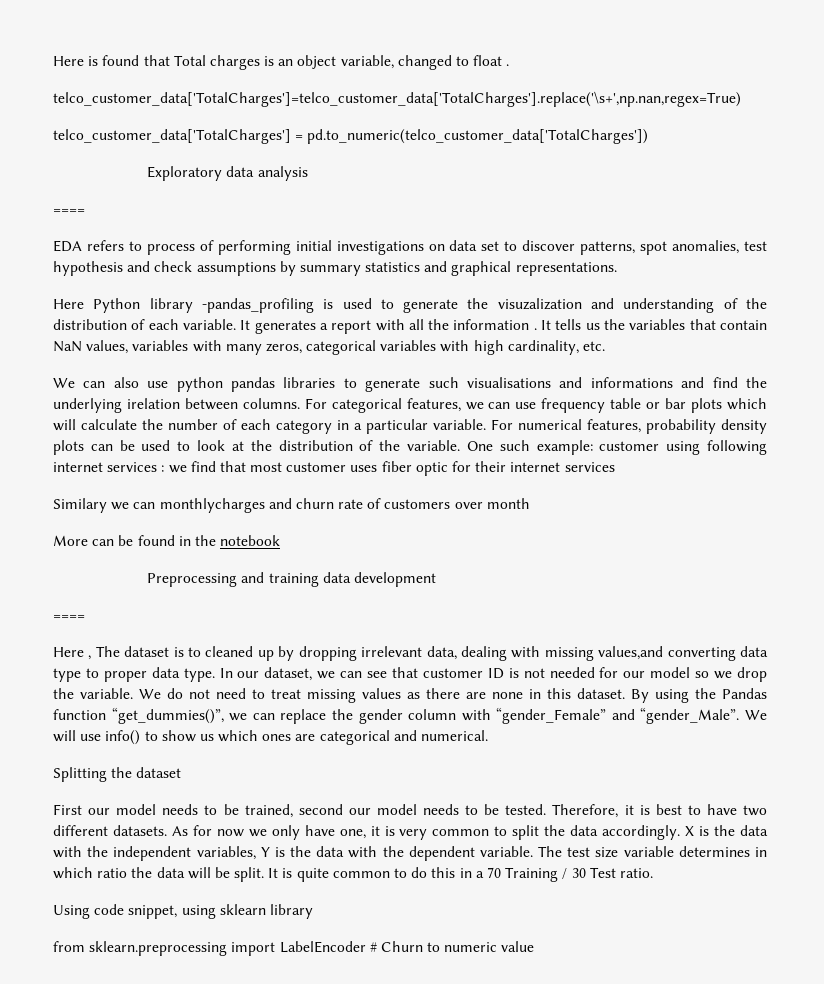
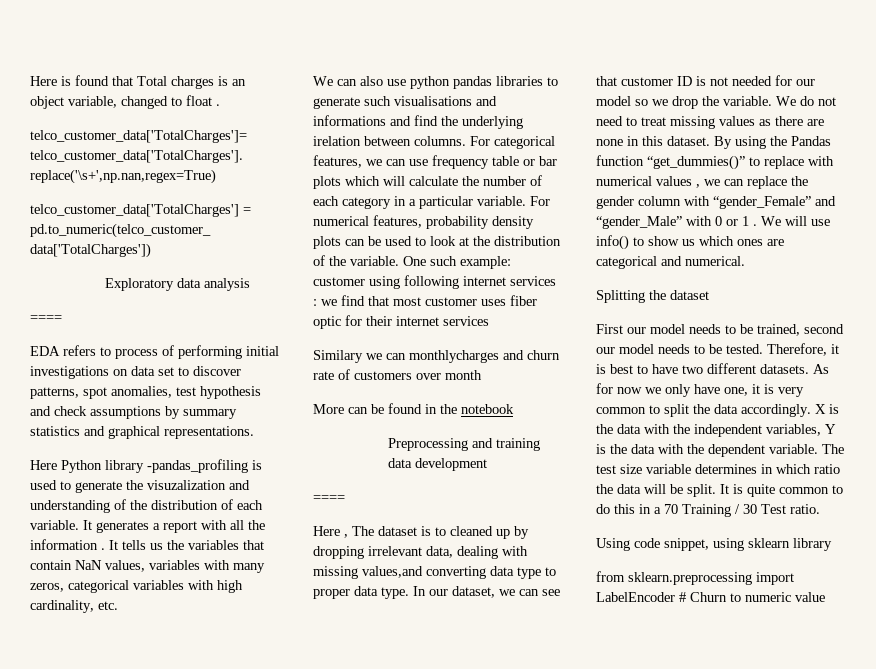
[111,707,224,724] “get_dummies()”, -> [647,155,834,170] [596,176,700,188] “get_dummies()” to replace with numerical values ,
[640,707,740,724] “gender_Male”. -> [596,216,757,229] “gender_Male” with 0 or 1 .

